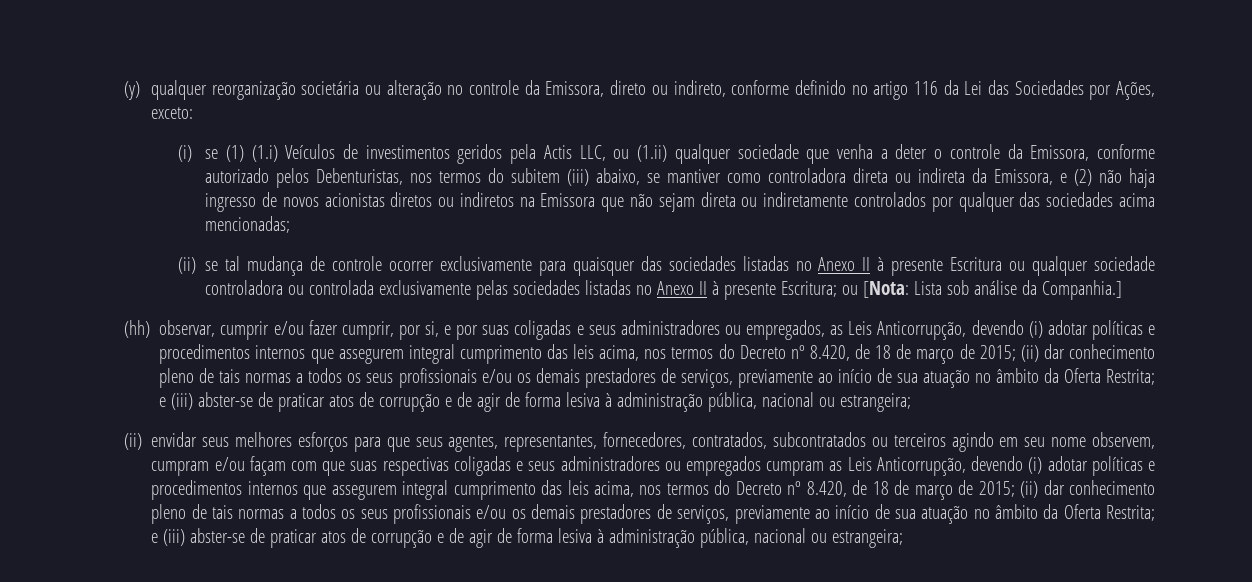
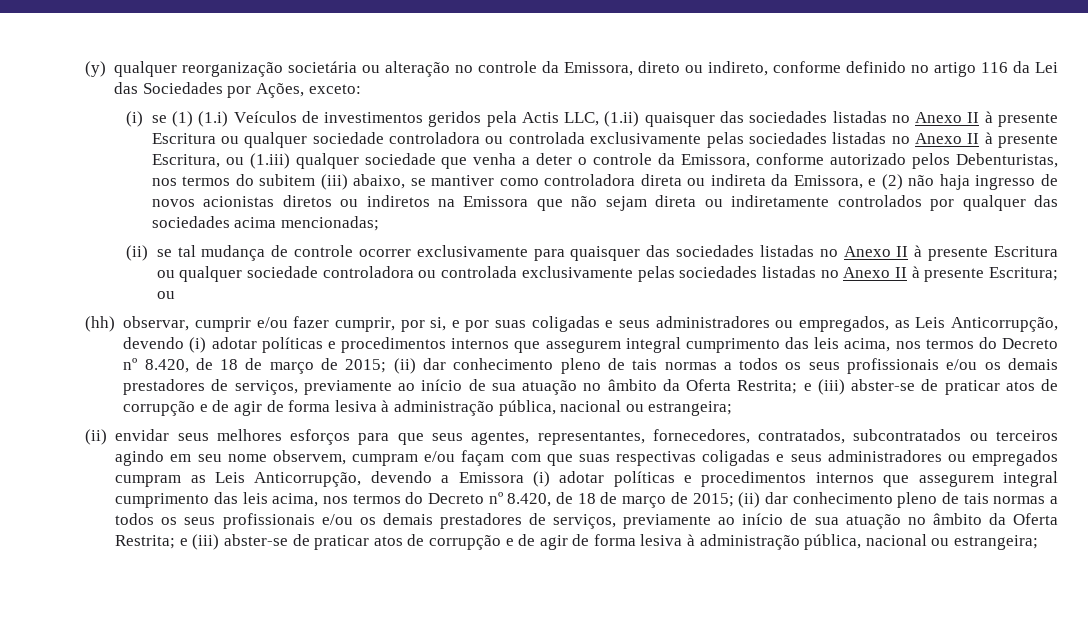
[613,145,668,162] ou (1.ii) -> [604,111,1059,127] [151,132,1058,148] [151,153,290,169] (1.ii) quaisquer das sociedades listadas no Anexo II à presente Escritura ou qualquer sociedade controladora ou controlada exclusivamente pelas sociedades listadas no Anexo II à presente Escritura, ou (1.iii)
[863,280,1123,300] [Nota: Lista sob análise da Companhia.] -> (175, 295) none
(1024, 463) none -> [441,472,524,483] a Emissora

